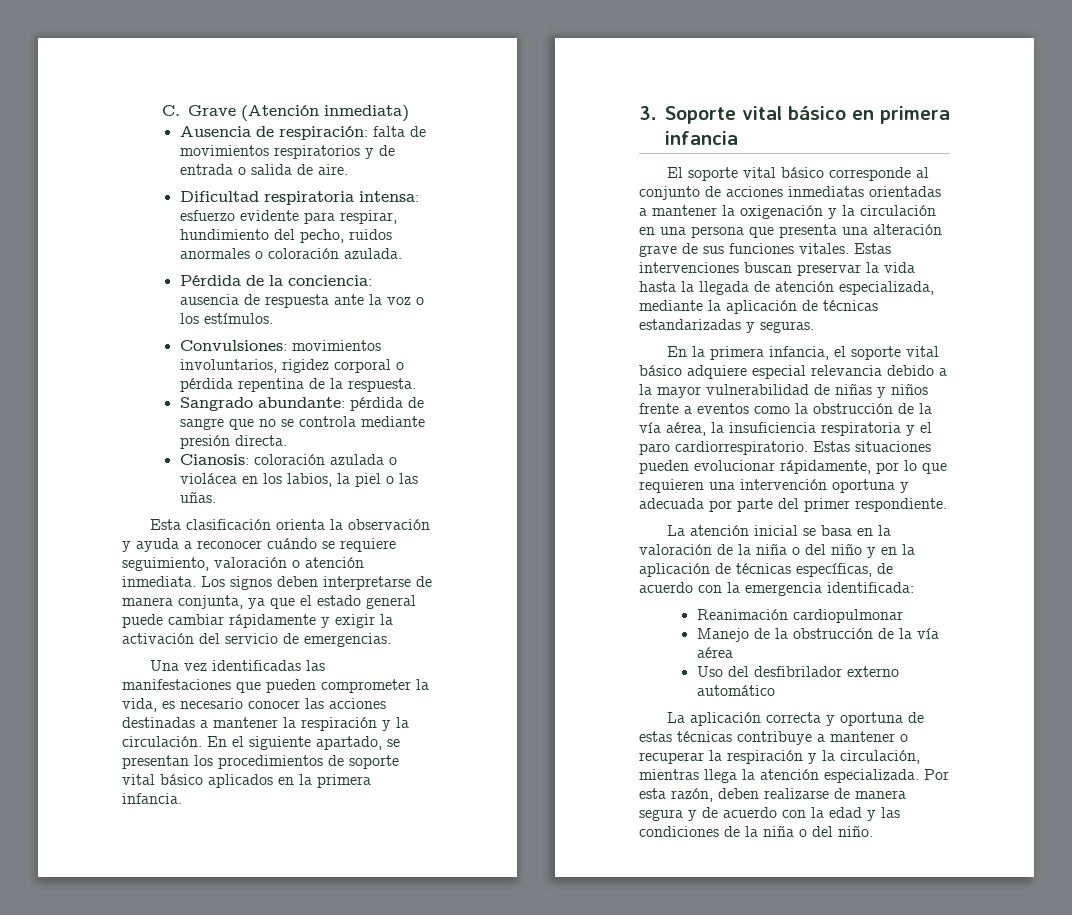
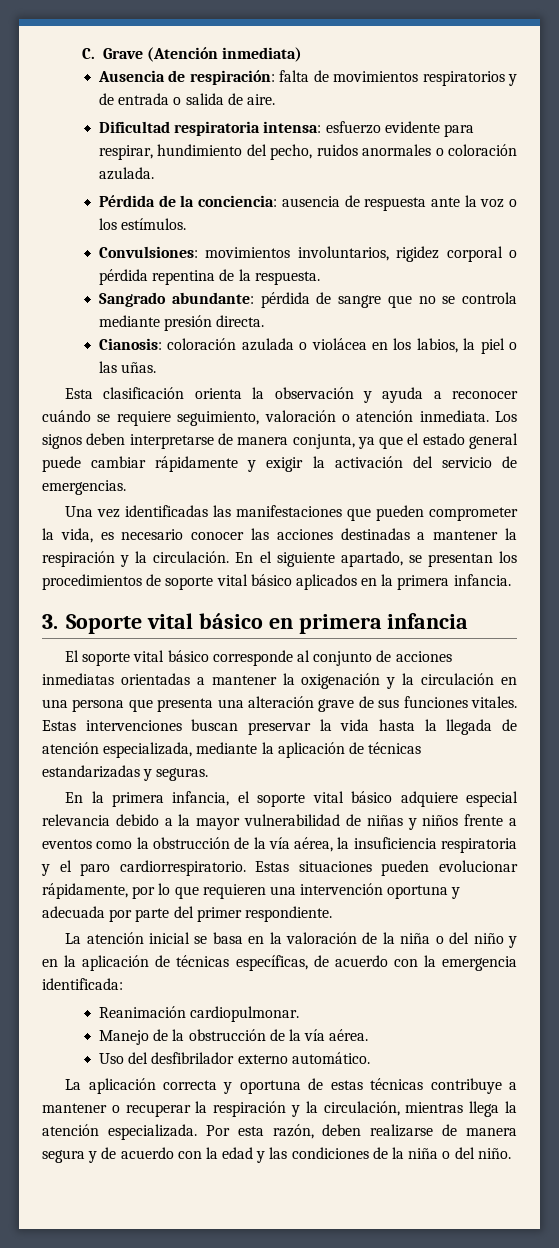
[792,609,903,623] cardiopulmonar -> [190,1006,300,1022] cardiopulmonar.
[696,647,733,658] aérea -> [329,1029,369,1041] aérea.
[696,685,775,696] automático -> [291,1052,370,1064] automático.

